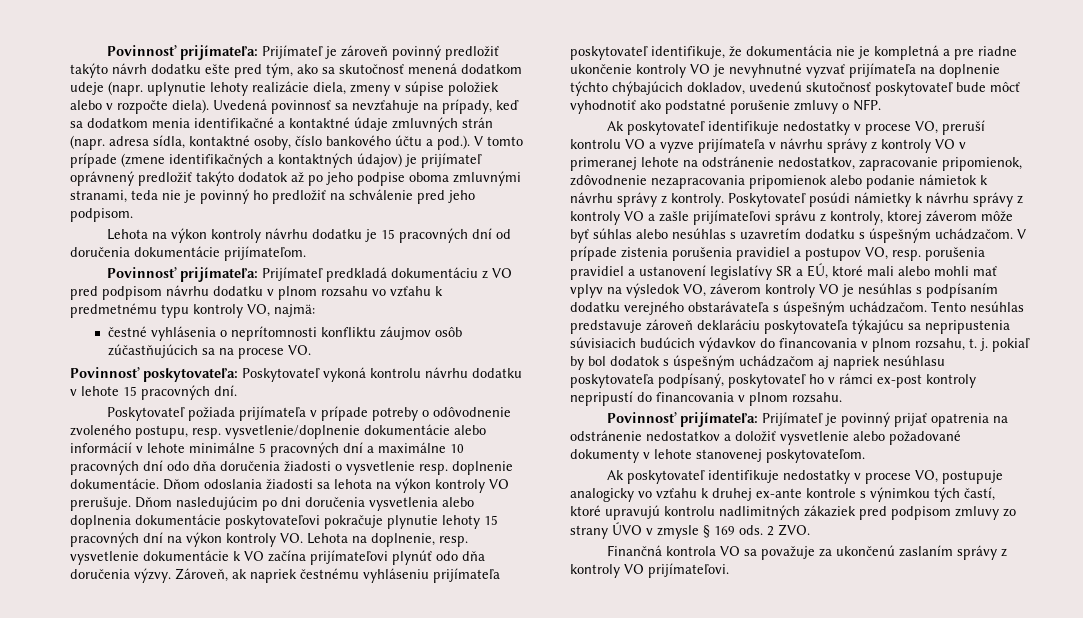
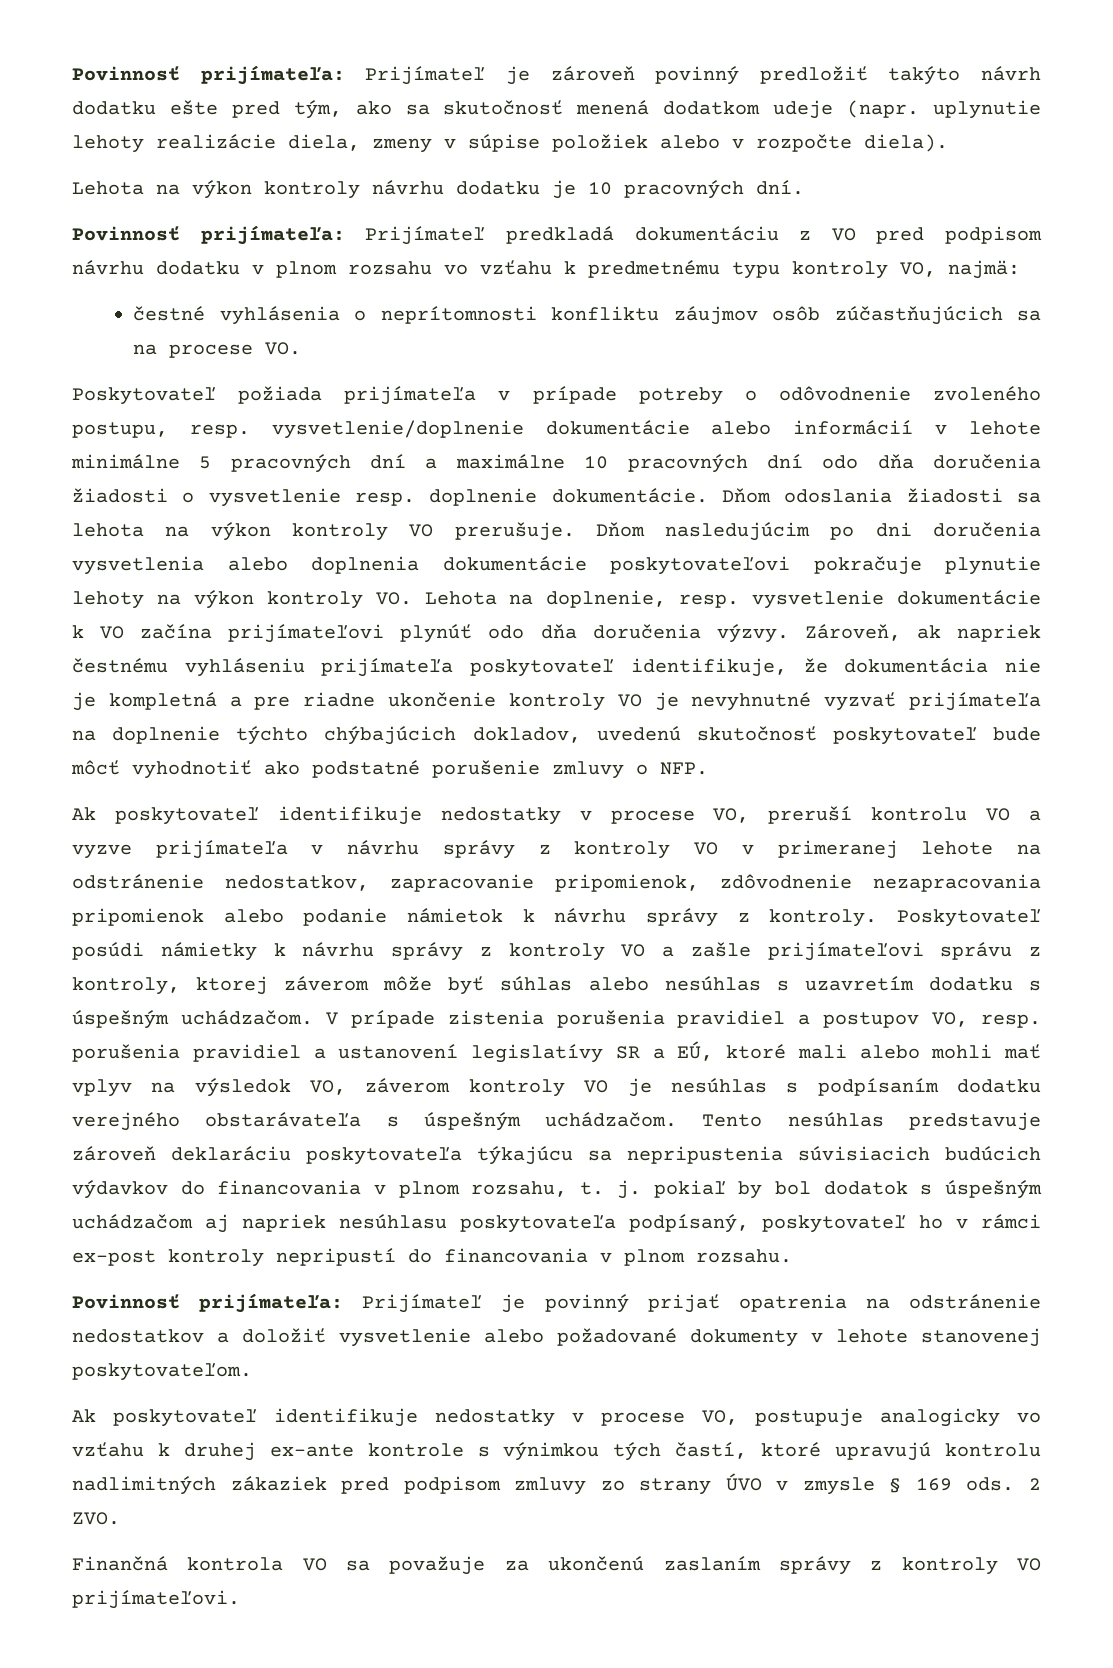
[213,99,519,114] [70,117,493,132] [70,135,523,150] [70,153,482,168] [70,171,521,186] [70,189,475,204] [70,208,133,222] Uvedená povinnosť sa nevzťahuje na prípady, keď sa dodatkom menia identifikačné a kontaktné údaje zmluvných strán (napr. adresa sídla, kontaktné osoby, číslo bankového účtu a pod.). V tomto prípade (zmene identifikačných a kontaktných údajov) je prijímateľ oprávnený predložiť takýto dodatok až po jeho podpise oboma zmluvnými stranami, teda nie je povinný ho predložiť na schválenie pred jeho podpisom. -> (948, 143) none
[380,228,511,243] [70,246,306,261] 15 pracovných dní od doručenia dokumentácie prijímateľom. -> [588,180,804,199] 10 pracovných dní.
[70,367,522,382] [70,385,237,400] // Povinnosť poskytovateľa: Poskytovateľ vykoná kontrolu návrhu dodatku v lehote 15 pracovných dní. -> (302, 348) none
[484,515,498,525] [70,532,163,547] 15 pracovných dní -> (144, 600) none

